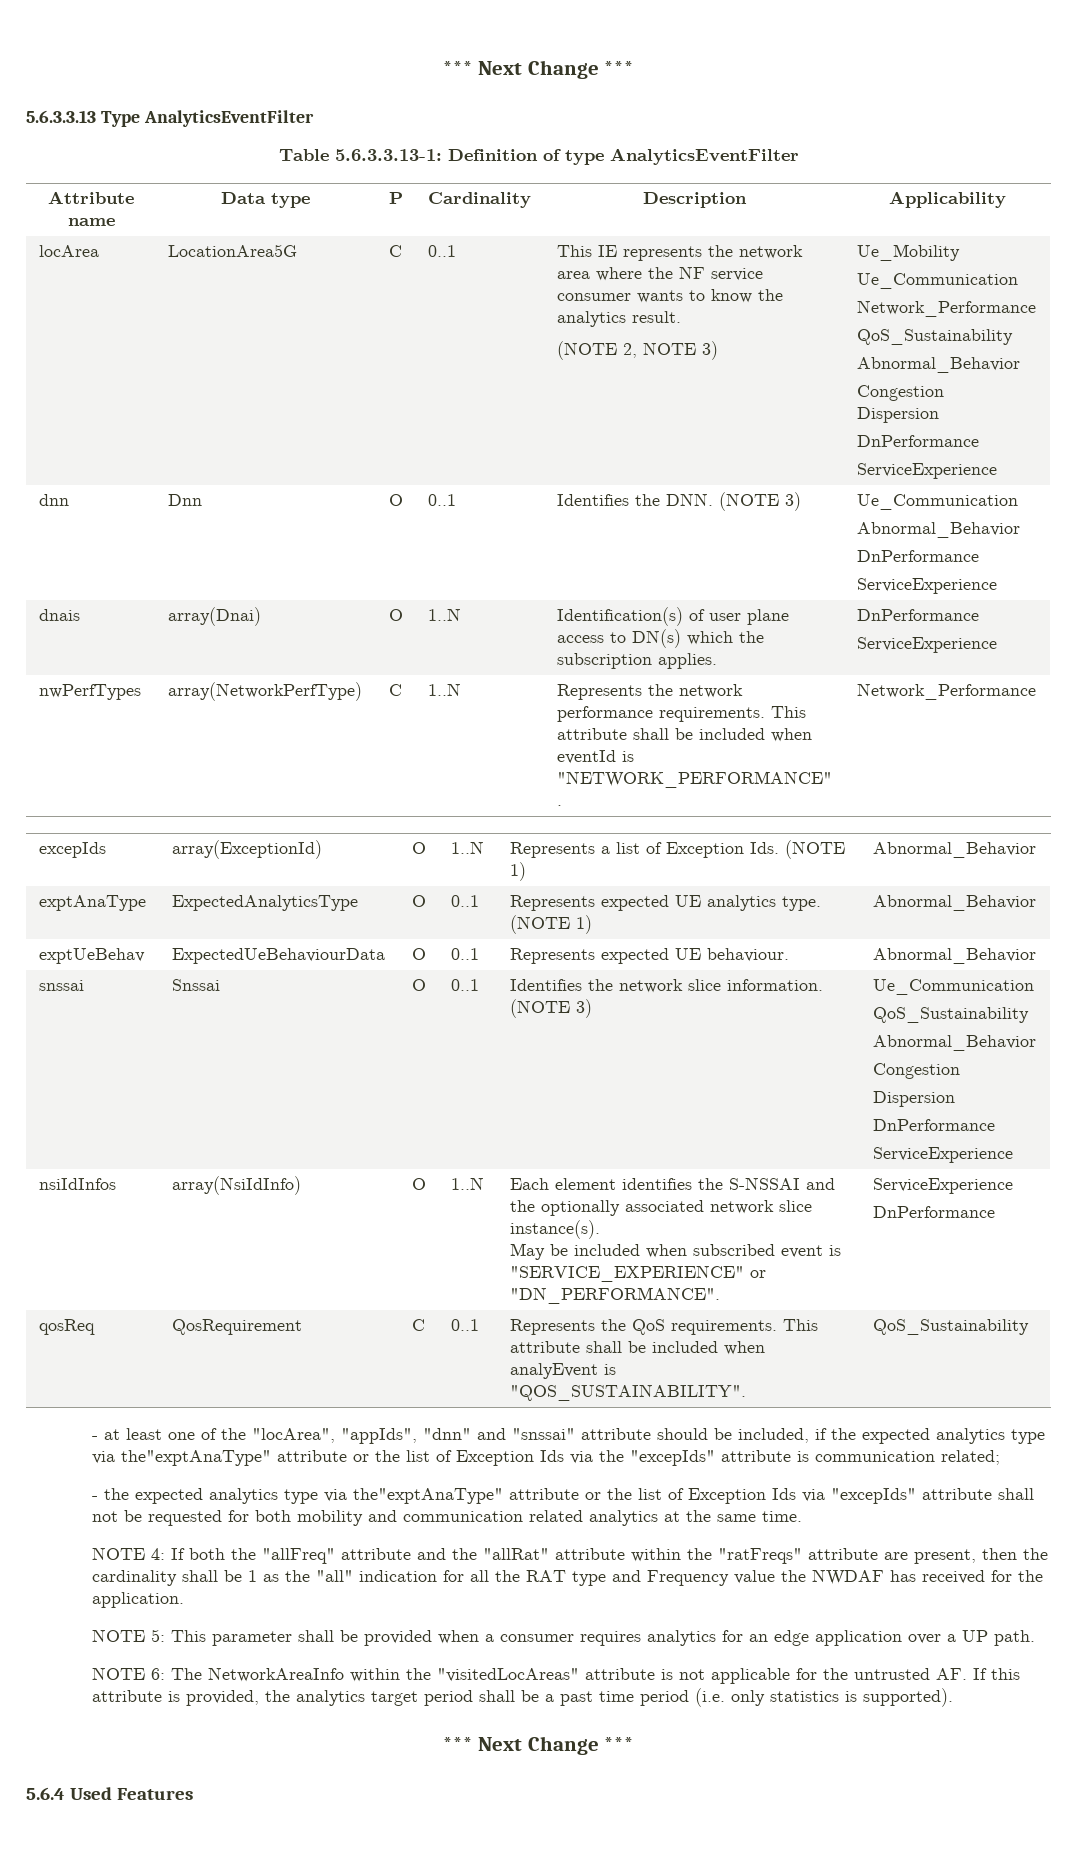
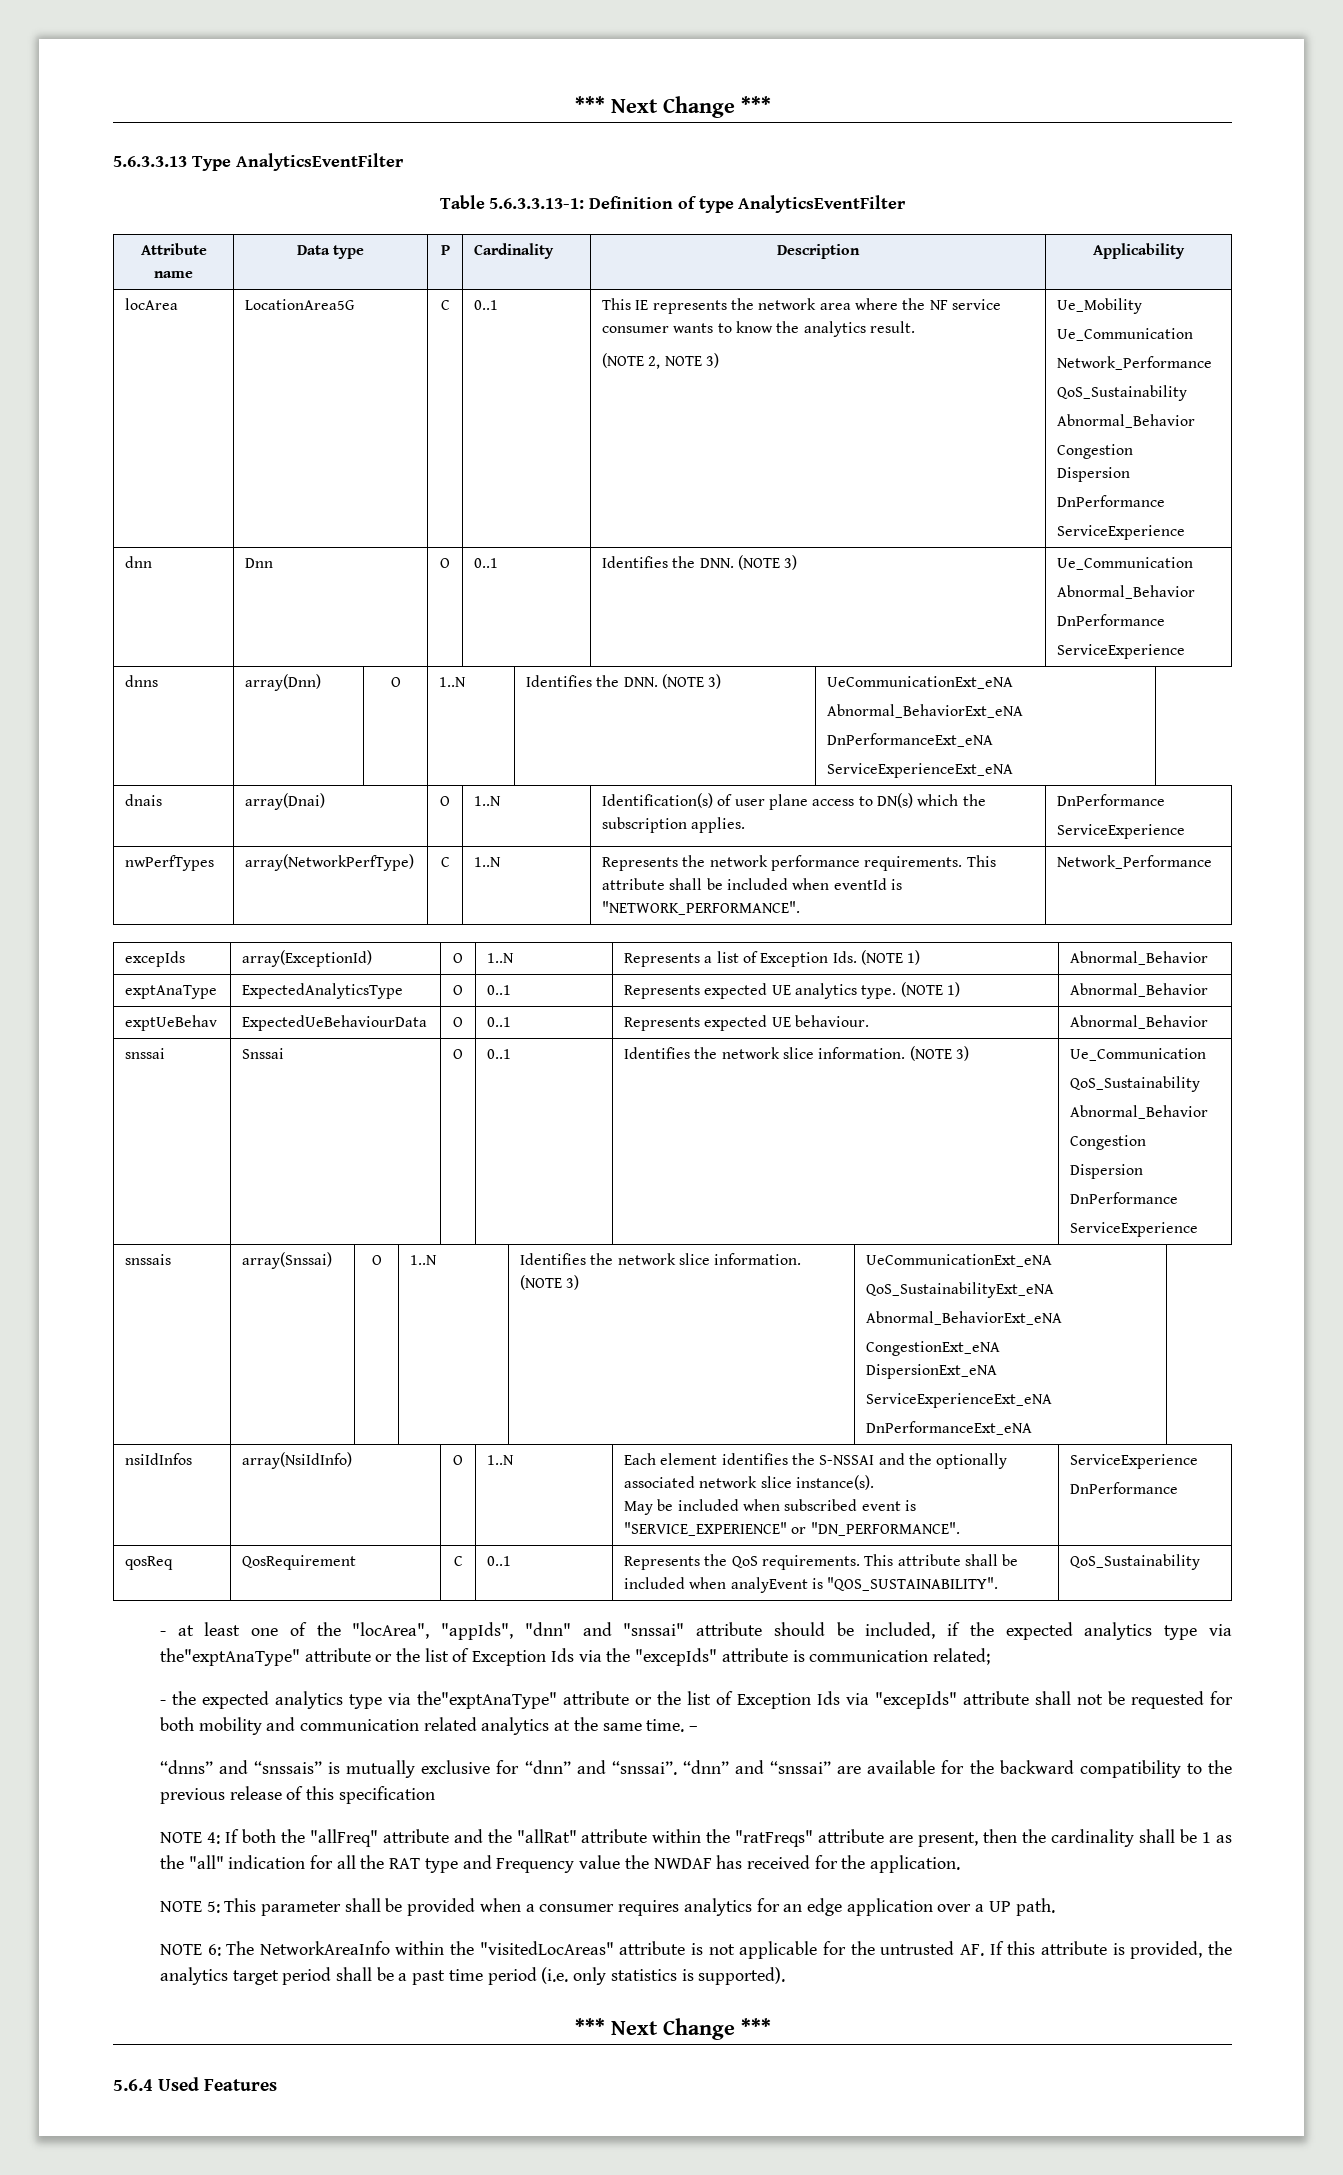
(997, 586) none -> [125,675,159,687] [245,674,322,691] [390,677,401,687] [439,677,467,687] [526,674,722,689] [827,676,1014,689] [827,704,1024,718] [827,733,994,747] [827,763,1014,778] // dnns | array(Dnn) | O | 1..N | Identifies the DNN. (NOTE 3) | UeCommunicationExt_eNA // Abnormal_BehaviorExt_eNA // DnPerformanceExt_eNA // ServiceExperienceExt_eNA
(1013, 1155) none -> [125,1254,172,1265] [242,1252,333,1269] [371,1255,382,1265] [410,1255,438,1265] [520,1253,802,1265] [520,1275,580,1290] [866,1254,1053,1267] [866,1282,1055,1298] [866,1311,1063,1325] [866,1341,1001,1356] [866,1364,998,1379] [866,1393,1053,1408] [866,1421,1033,1435] // snssais | array(Snssai) | O | 1..N | Identifies the network slice information. (NOTE 3) | UeCommunicationExt_eNA // QoS_SustainabilityExt_eNA // Abnormal_BehaviorExt_eNA // CongestionExt_eNA // DispersionExt_eNA // ServiceExperienceExt_eNA // DnPerformanceExt_eNA
(802, 1516) none -> [689,1726,699,1731] [159,1760,1233,1778] [159,1786,435,1804] – // “dnns” and “snssais” is mutually exclusive for “dnn” and “snssai”. “dnn” and “snssai” are available for the backward compatibility to the previous release of this specification

